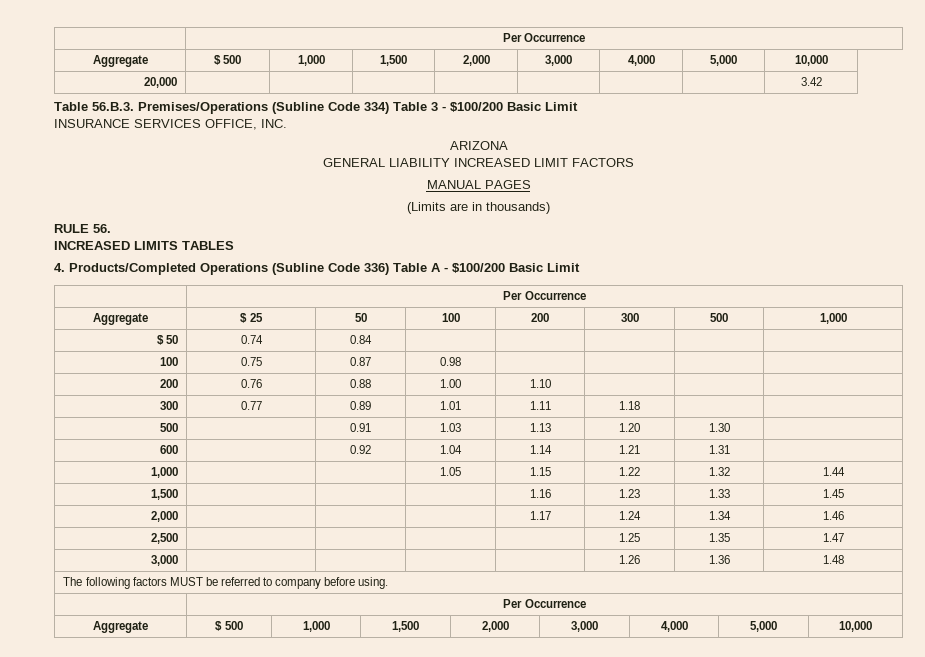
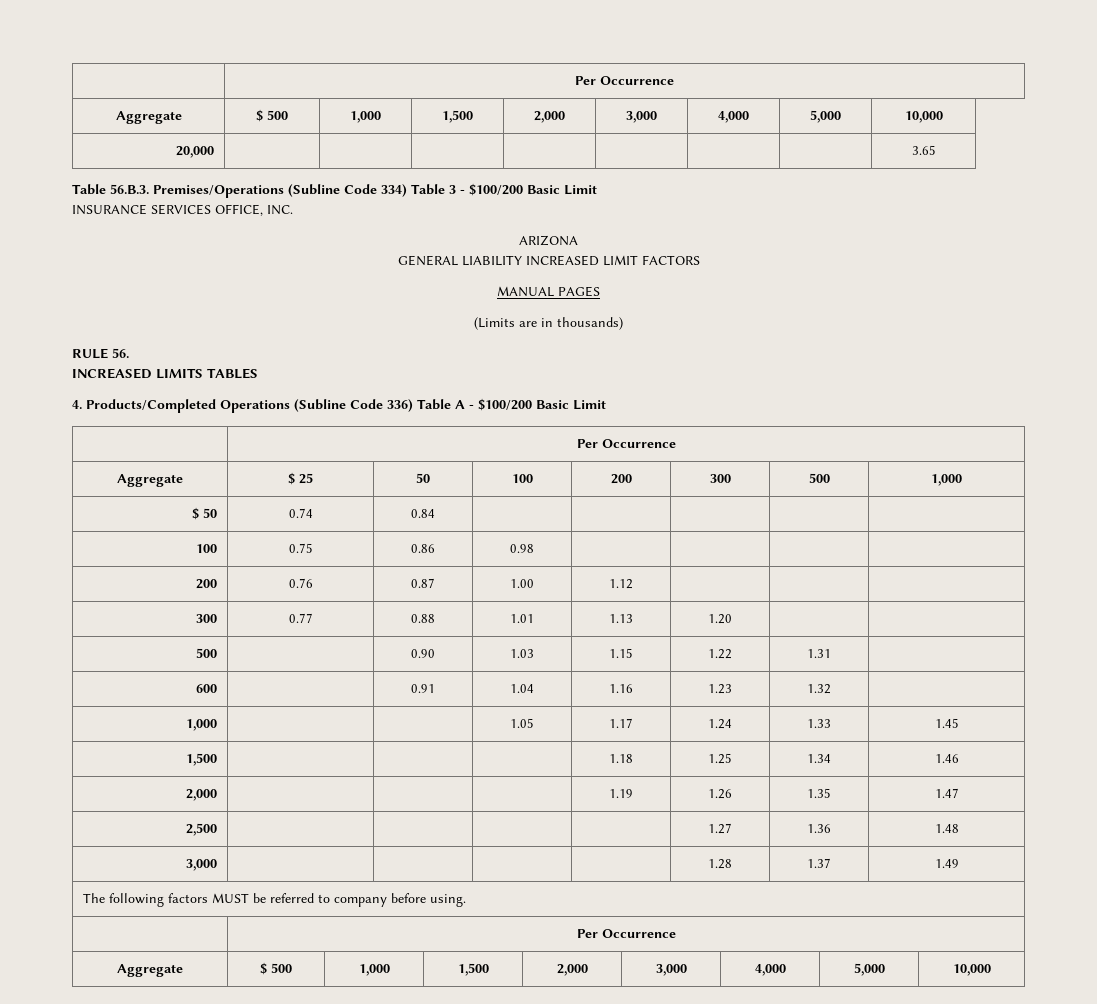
[800,77,822,86] 3.42 -> [911,145,936,155] 3.65
[350,357,371,366] 0.87 -> [411,544,435,553] 0.86
[350,379,371,388] 0.88 -> [411,578,435,588] 0.87
[529,379,551,388] 1.10 -> [609,579,633,589] 1.12
[350,401,371,410] 0.89 -> [411,614,435,623] 0.88
[529,401,551,410] [619,401,640,410] 1.11 | 1.18 -> [609,614,633,623] [708,614,732,624] 1.13 | 1.20
[350,423,371,432] 0.91 -> [411,649,435,658] 0.90
[529,423,551,432] [619,423,640,432] [708,423,730,432] 1.13 | 1.20 | 1.30 -> [609,648,633,658] [708,649,732,659] [807,649,831,658] 1.15 | 1.22 | 1.31
[350,445,371,454] 0.92 -> [411,684,435,693] 0.91
[529,445,552,454] [619,445,640,454] [708,445,730,454] 1.14 | 1.21 | 1.31 -> [609,684,633,693] [708,684,732,694] [807,684,831,694] 1.16 | 1.23 | 1.32
[529,467,551,476] [619,467,640,476] [708,467,730,476] [822,467,845,476] [150,489,178,500] [529,489,551,498] [619,489,640,498] [708,489,730,498] [822,489,844,498] [150,511,178,522] [529,511,551,520] [619,511,641,520] [708,511,731,520] [822,511,844,520] [150,533,178,544] [619,533,640,542] [708,533,730,542] [822,533,844,542] [150,555,178,566] [619,555,640,564] [708,555,730,564] [822,555,844,564] 1.15 | 1.22 | 1.32 | 1.44 // 1,500 | | | | 1.16 | 1.23 | 1.33 | 1.45 // 2,000 | | | | 1.17 | 1.24 | 1.34 | 1.46 // 2,500 | | | | | 1.25 | 1.35 | 1.47 // 3,000 | | | | | 1.26 | 1.36 | 1.48 -> [609,718,633,728] [708,719,732,729] [807,719,831,728] [934,718,959,728] [186,753,218,766] [609,754,633,763] [708,753,732,764] [807,754,831,763] [934,754,959,763] [186,789,218,801] [609,789,633,798] [708,789,732,799] [807,788,831,798] [934,788,959,798] [186,823,218,836] [708,823,732,834] [807,824,831,833] [934,824,959,833] [186,859,218,871] [708,859,732,869] [807,858,831,868] [934,859,959,868] 1.17 | 1.24 | 1.33 | 1.45 // 1,500 | | | | 1.18 | 1.25 | 1.34 | 1.46 // 2,000 | | | | 1.19 | 1.26 | 1.35 | 1.47 // 2,500 | | | | | 1.27 | 1.36 | 1.48 // 3,000 | | | | | 1.28 | 1.37 | 1.49

